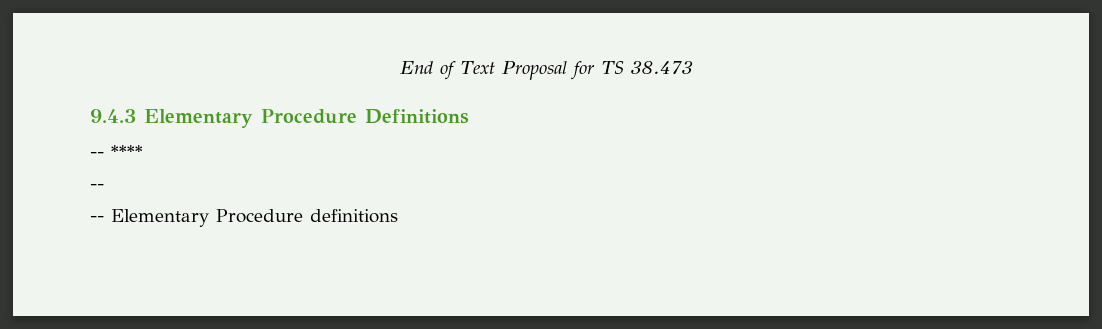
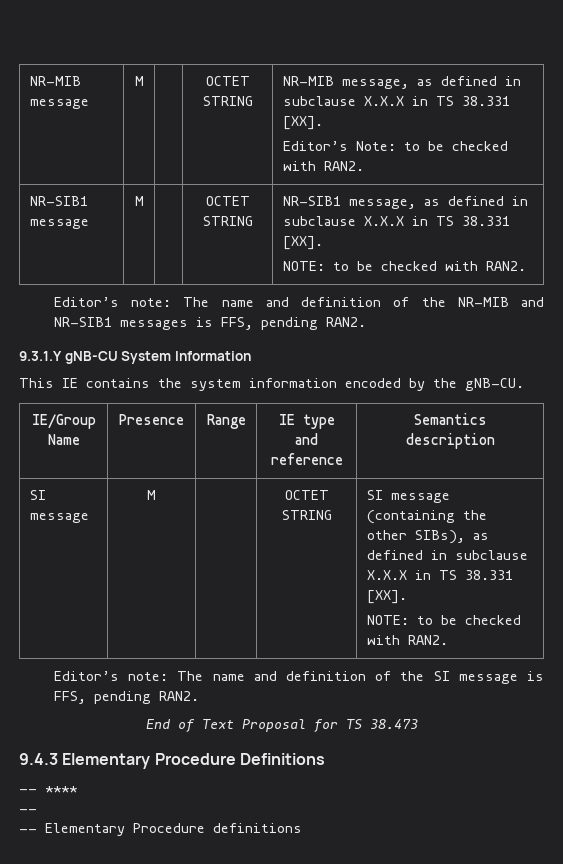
(399, 67) none -> [29,76,81,86] [29,99,89,109] [134,76,144,86] [205,76,250,86] [202,96,253,106] [282,76,521,89] [282,96,510,106] [282,116,323,130] [282,141,508,151] [282,161,364,171] [29,196,88,206] [29,219,89,229] [134,196,144,206] [205,196,250,206] [202,216,253,226] [282,196,528,209] [282,216,510,226] [282,236,323,250] [282,261,526,271] [53,297,544,307] [53,317,366,330] [19,351,251,364] [19,378,524,391] [31,414,96,429] [47,434,80,445] [119,414,184,425] [206,414,246,429] [278,414,335,429] [295,433,318,445] [270,453,343,465] [413,413,487,425] [405,433,495,449] [29,490,46,500] [29,513,89,523] [147,490,156,500] [284,490,329,500] [281,510,332,520] [366,490,450,503] [366,510,487,524] [366,530,489,544] [366,550,528,560] [366,570,513,580] [366,590,407,604] [366,615,521,625] [366,635,448,645] [53,671,544,684] [53,691,199,704] NR-MIB message | M | | OCTET STRING | NR-MIB message, as defined in subclause X.X.X in TS 38.331 [XX]. // Editor’s Note: to be checked with RAN2. // NR-SIB1 message | M | | OCTET STRING | NR-SIB1 message, as defined in subclause X.X.X in TS 38.331 [XX]. // NOTE: to be checked with RAN2. // Editor’s note: The name and definition of the NR-MIB and NR-SIB1 messages is FFS, pending RAN2. // 9.3.1.Y gNB-CU System Information // This IE contains the system information encoded by the gNB-CU. // IE/Group Name | Presence | Range | IE type and reference | Semantics description // SI message | M | | OCTET STRING | SI message (containing the other SIBs), as defined in subclause X.X.X in TS 38.331 [XX]. // NOTE: to be checked with RAN2. // Editor’s note: The name and definition of the SI message is FFS, pending RAN2. //

